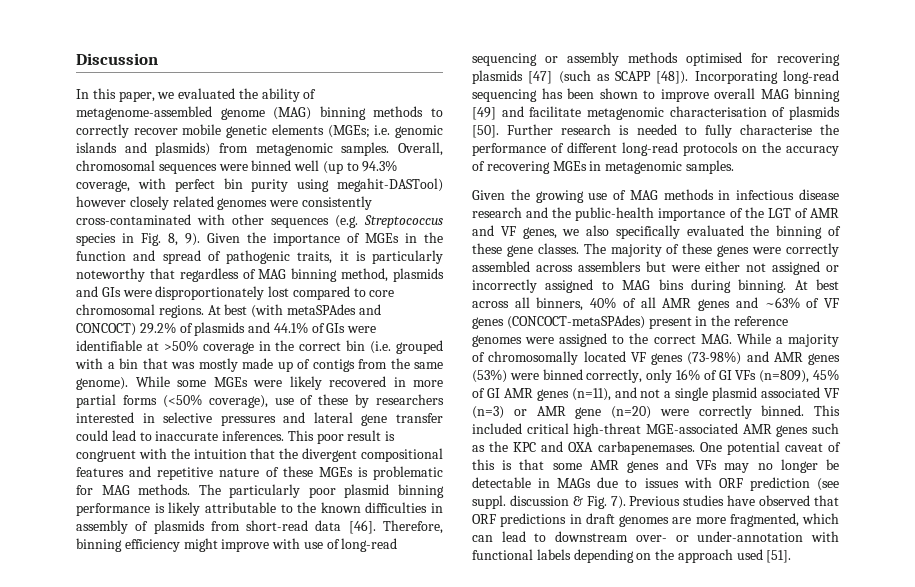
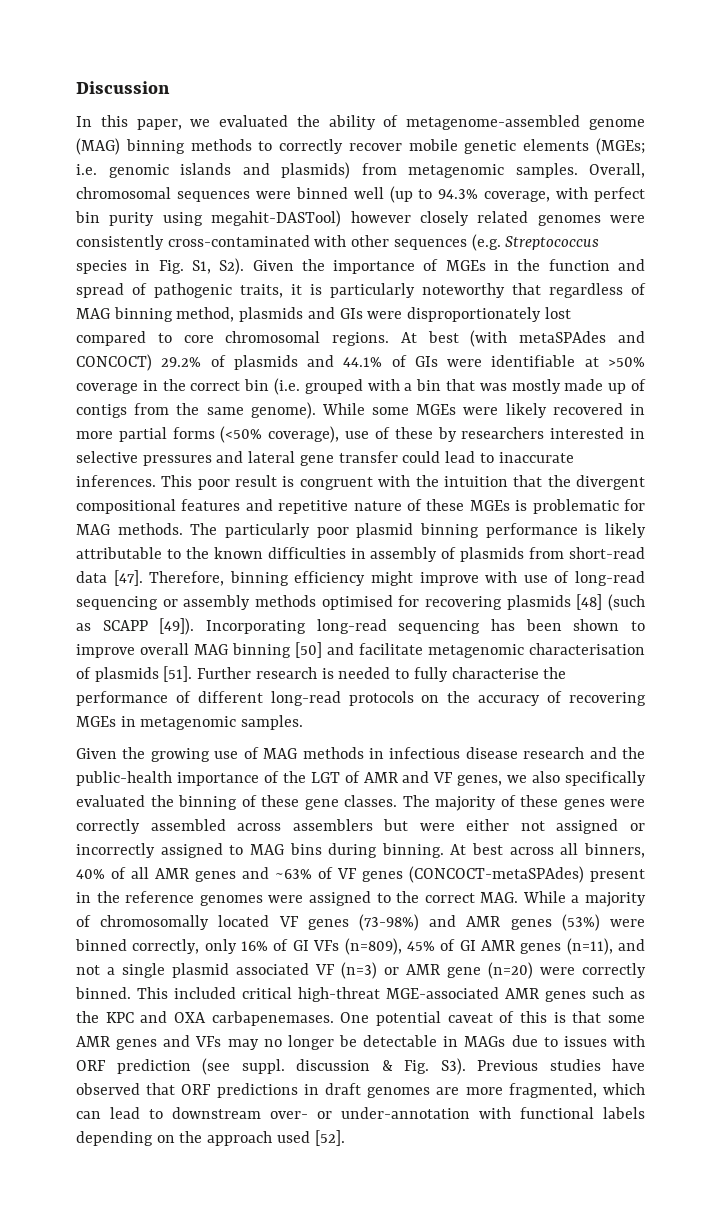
[168,233,200,246] 8, 9). -> [191,258,245,275] S1, S2).
[348,520,376,534] [46]. -> [113,570,143,586] [47].
[528,71,553,84] [47] -> [576,594,603,610] [48]
[656,71,689,84] [48]). -> [159,618,195,635] [49]).
[472,107,496,120] [49] -> [295,642,322,658] [50]
[472,125,499,138] [50]. -> [163,666,193,682] [51].
[610,496,626,509] 7). -> [440,1058,466,1075] S3).
[766,550,792,563] [51]. -> [314,1130,345,1146] [52].

